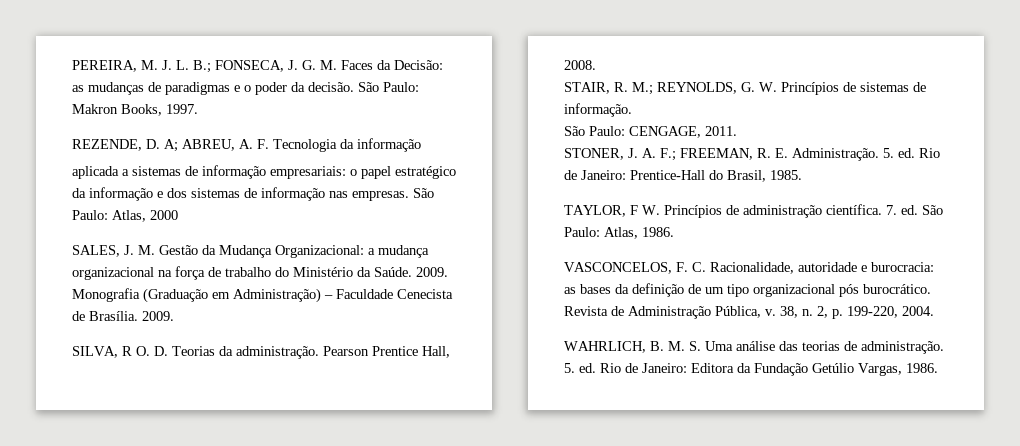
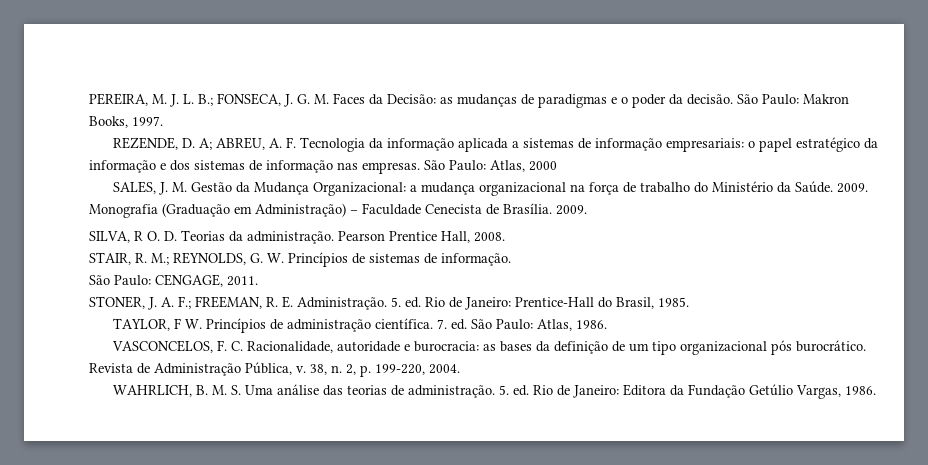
(421, 145) // -> (455, 144) none

